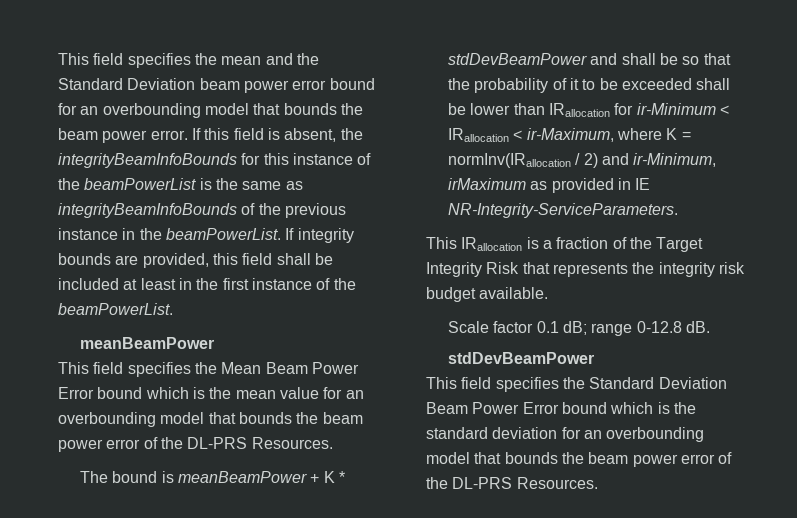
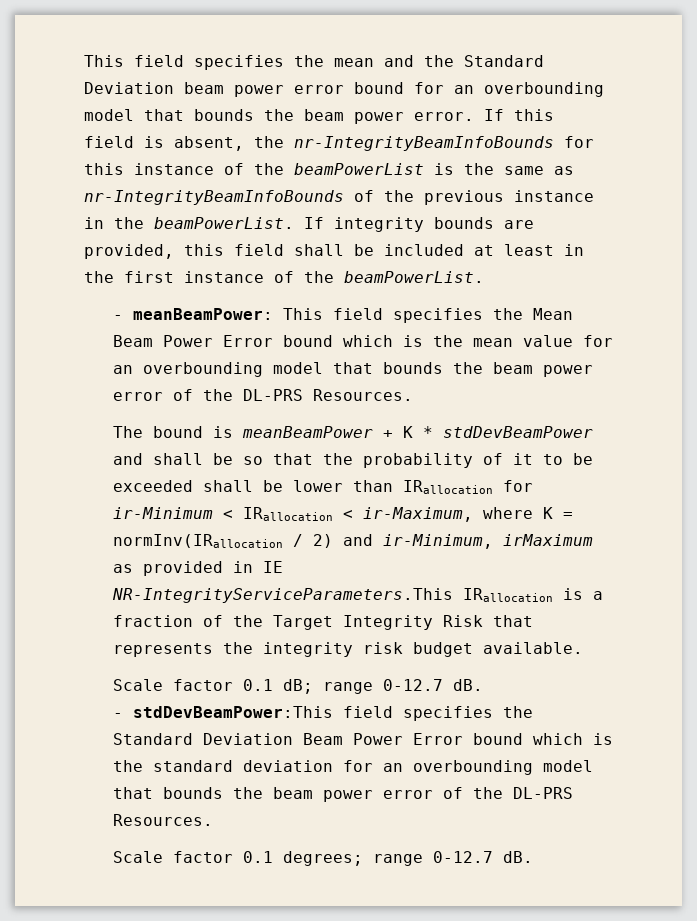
[58,153,237,168] integrityBeamInfoBounds -> [294,136,554,151] nr-IntegrityBeamInfoBounds
[58,203,237,218] integrityBeamInfoBounds -> [84,190,344,205] nr-IntegrityBeamInfoBounds
[79,337,214,349] meanBeamPower // -> [112,308,273,320] - meanBeamPower:
[447,203,678,218] [426,237,457,249] NR-Integrity-ServiceParameters. // This -> [111,588,453,603] NR-IntegrityServiceParameters.This
[636,321,682,333] 0-12.8 -> [382,679,443,691] 0-12.7
[447,352,594,364] [426,377,457,389] stdDevBeamPower // This -> [112,706,333,718] - stdDevBeamPower:This
(598, 483) none -> [112,851,533,866] // Scale factor 0.1 degrees; range 0-12.7 dB.

